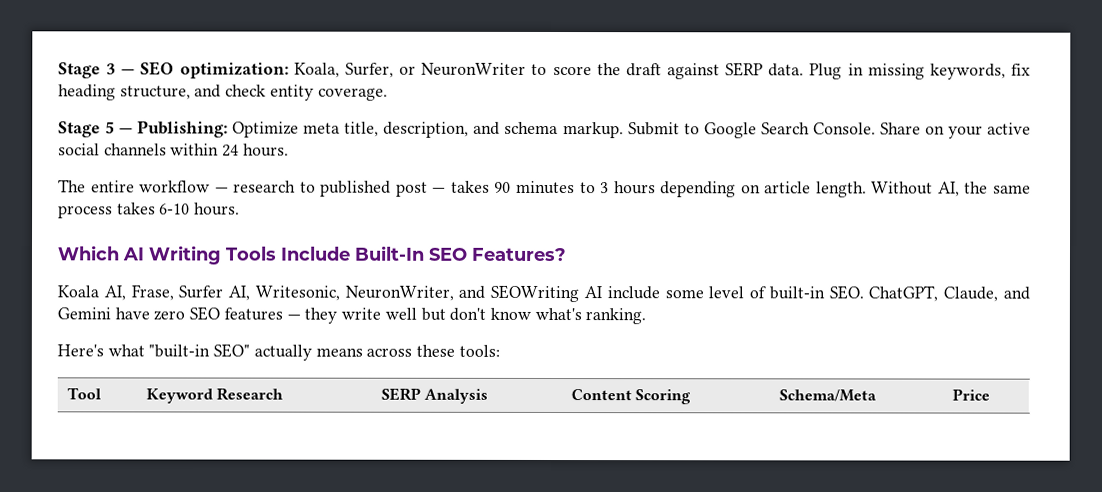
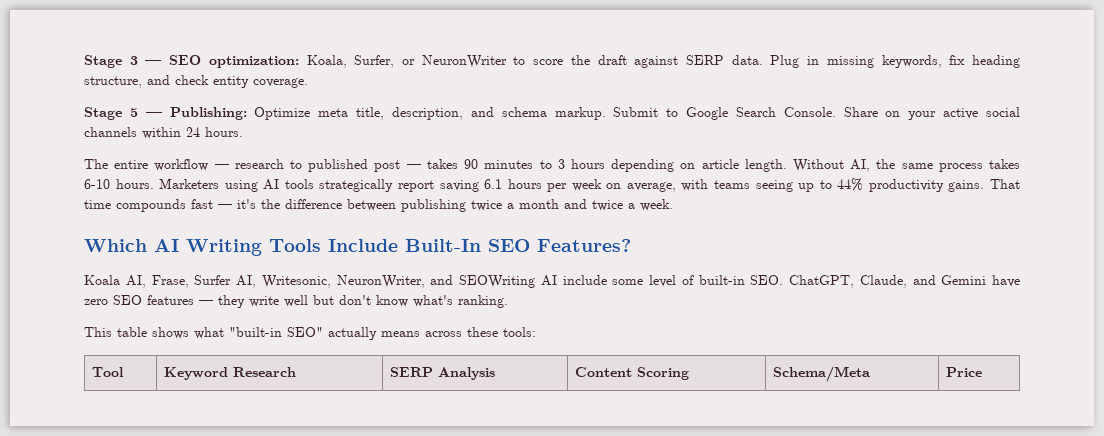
(241, 209) none -> [159,178,1021,192] [84,199,673,212] Marketers using AI tools strategically report saving 6.1 hours per week on average, with teams seeing up to 44% productivity gains. That time compounds fast — it's the difference between publishing twice a month and twice a week.
[57,344,104,357] Here's -> [84,327,189,339] This table shows

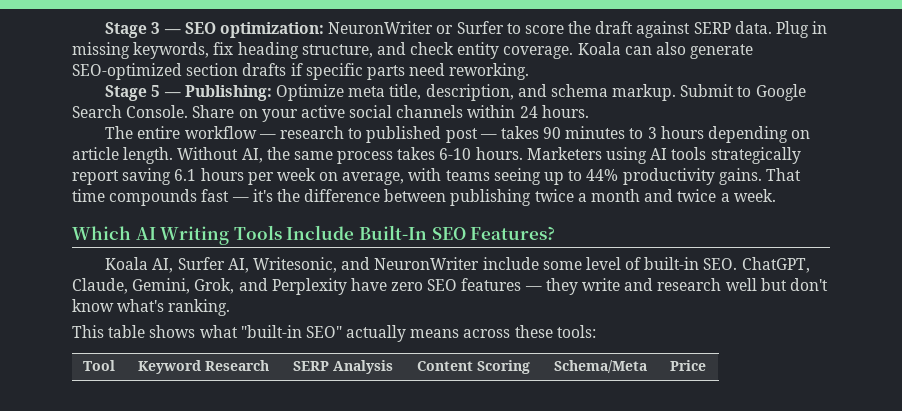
[306,55,507,68] Koala, Surfer, or NeuronWriter -> [328,21,504,34] NeuronWriter or Surfer
(308, 83) none -> [577,42,754,59] [72,63,530,80] Koala can also generate SEO-optimized section drafts if specific parts need reworking.
[151,275,189,288] Frase, -> (174, 265) none
[336,275,557,288] NeuronWriter, and SEOWriting AI -> [341,257,480,270] and NeuronWriter
[912,275,987,285] and Gemini -> [132,278,347,295] Gemini, Grok, and Perplexity
(279, 301) none -> [624,278,722,291] and research

